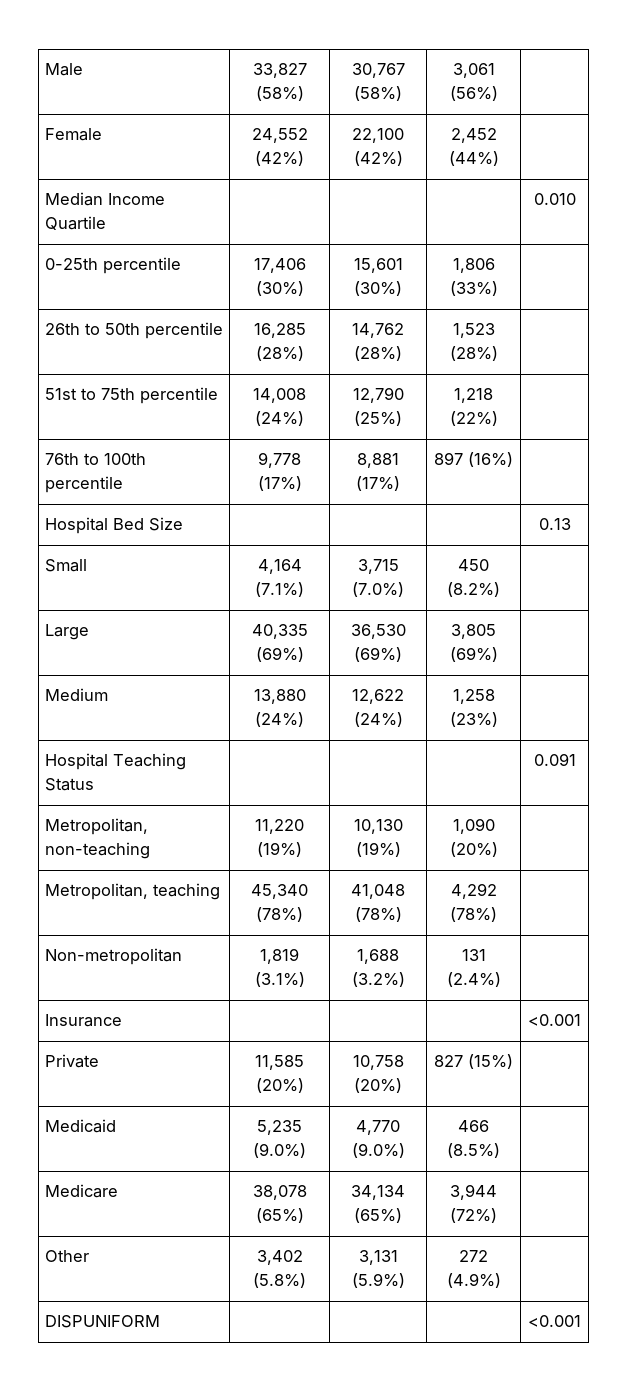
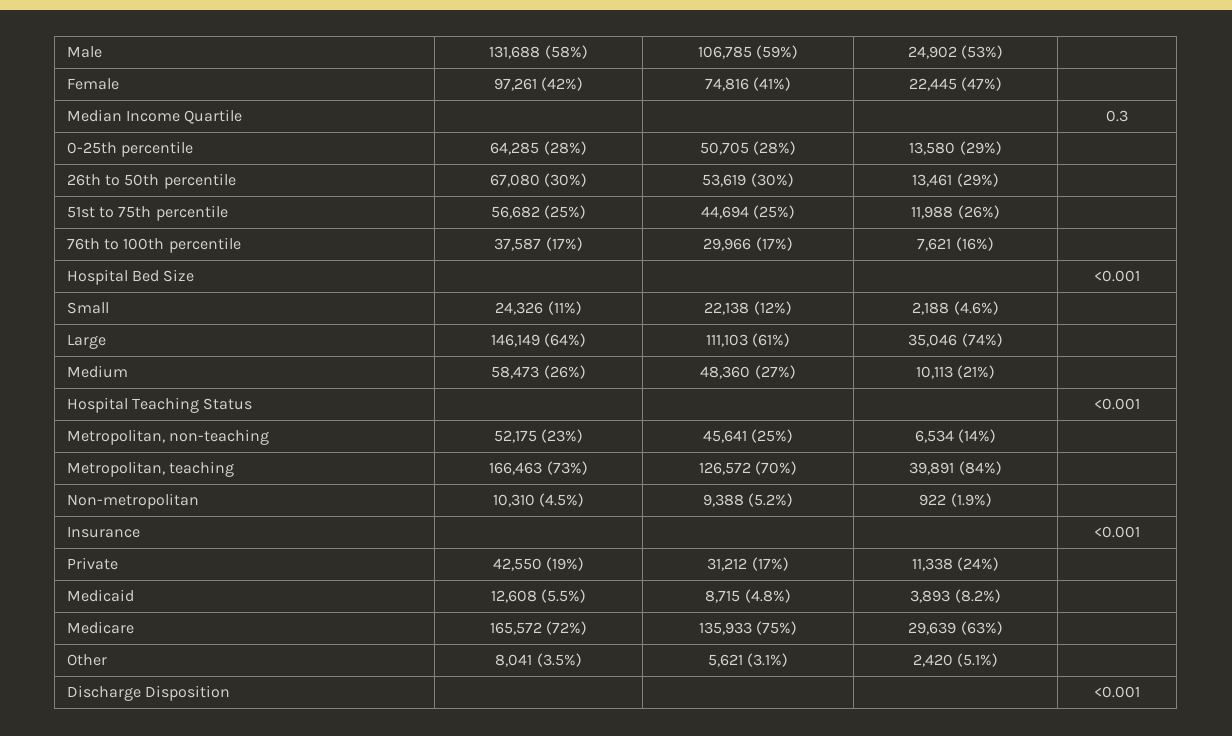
[252,63,307,78] [255,86,304,101] [351,63,405,78] [354,86,402,101] [452,63,495,78] [449,86,498,101] 33,827 (58%) | 30,767 (58%) | 3,061 (56%) -> [489,45,588,59] [697,45,799,59] [907,45,1004,59] 131,688 (58%) | 106,785 (59%) | 24,902 (53%)
[251,128,308,143] [255,151,304,166] [352,128,404,143] [353,151,403,166] [450,128,497,143] [448,151,499,166] 24,552 (42%) | 22,100 (42%) | 2,452 (44%) -> [493,77,584,91] [704,77,792,91] [908,77,1003,91] 97,261 (42%) | 74,816 (41%) | 22,445 (47%)
[533,193,576,205] 0.010 -> [1106,110,1128,122] 0.3
[253,258,306,273] [255,281,304,296] [353,258,403,273] [354,281,402,296] [452,258,495,273] [449,281,498,296] [44,322,223,339] [253,323,306,338] [255,346,304,361] [352,323,404,338] [354,346,402,361] [452,323,495,338] [449,346,498,361] [44,387,218,404] [253,388,306,403] [255,411,304,426] [352,387,404,403] [354,411,402,426] [454,388,493,403] [449,411,498,426] 17,406 (30%) | 15,601 (30%) | 1,806 (33%) | // 26th to 50th percentile | 16,285 (28%) | 14,762 (28%) | 1,523 (28%) | // 51st to 75th percentile | 14,008 (24%) | 12,790 (25%) | 1,218 (22%) -> [490,141,587,155] [699,141,797,155] [909,141,1002,155] [66,173,236,189] [489,173,588,187] [702,173,794,187] [912,173,999,187] [66,205,228,221] [490,205,587,219] [700,205,796,219] [911,205,1000,219] 64,285 (28%) | 50,705 (28%) | 13,580 (29%) | // 26th to 50th percentile | 67,080 (30%) | 53,619 (30%) | 13,461 (29%) | // 51st to 75th percentile | 56,682 (25%) | 44,694 (25%) | 11,988 (26%)
[258,452,301,468] [257,476,302,491] [357,453,399,468] [356,476,400,491] [434,452,463,465] 9,778 (17%) | 8,881 (17%) | 897 -> [494,237,583,251] [703,237,793,251] [917,238,952,251] 37,587 (17%) | 29,966 (17%) | 7,621
[538,518,571,530] 0.13 -> [1094,270,1140,282] <0.001
[257,559,302,574] [255,582,304,597] [357,559,399,574] [352,582,404,597] [458,559,489,571] [447,582,500,597] [44,624,89,640] [251,624,308,639] [255,647,304,662] [350,624,406,639] [354,647,402,662] [451,624,496,639] [449,647,498,662] [44,688,108,701] [253,689,306,704] [255,712,304,727] [352,689,404,704] [353,712,403,727] [452,689,495,704] [449,712,498,727] 4,164 (7.1%) | 3,715 (7.0%) | 450 (8.2%) | // Large | 40,335 (69%) | 36,530 (69%) | 3,805 (69%) | // Medium | 13,880 (24%) | 12,622 (24%) | 1,258 (23%) -> [495,301,582,315] [704,301,792,315] [912,301,999,315] [66,334,106,349] [490,333,587,347] [705,333,791,347] [908,333,1003,347] [66,365,128,378] [491,365,586,379] [700,365,796,379] [915,365,996,379] 24,326 (11%) | 22,138 (12%) | 2,188 (4.6%) | // Large | 146,149 (64%) | 111,103 (61%) | 35,046 (74%) | // Medium | 58,473 (26%) | 48,360 (27%) | 10,113 (21%)
[533,753,576,766] 0.091 -> [1094,398,1140,410] <0.001
[255,819,304,834] [257,842,302,857] [353,819,403,834] [355,842,401,857] [452,818,495,834] [449,842,498,857] [44,883,220,900] [251,884,308,899] [256,907,303,922] [351,884,405,899] [354,907,402,922] [450,883,497,899] [450,907,497,922] [44,948,182,965] [260,948,299,964] [254,972,305,987] [357,949,399,964] [351,972,405,987] [461,949,486,961] [446,972,501,987] [44,1014,122,1027] [528,1014,581,1026] [44,1054,99,1068] [255,1055,304,1070] [255,1078,304,1093] [352,1055,404,1070] [354,1078,402,1093] [434,1054,513,1069] [44,1119,116,1133] [257,1120,302,1135] [253,1143,306,1158] [356,1120,400,1135] [351,1143,405,1158] [458,1120,489,1132] [447,1143,500,1158] [44,1184,118,1198] [252,1185,307,1200] [255,1208,304,1223] [351,1185,405,1200] [354,1208,402,1223] [450,1184,497,1200] [450,1208,497,1223] [44,1250,89,1262] [256,1250,303,1265] [253,1273,306,1288] [358,1250,398,1265] [351,1273,405,1288] [459,1250,488,1262] [446,1273,501,1288] [44,1315,160,1328] 11,220 (19%) | 10,130 (19%) | 1,090 (20%) | // Metropolitan, teaching | 45,340 (78%) | 41,048 (78%) | 4,292 (78%) | // Non-metropolitan | 1,819 (3.1%) | 1,688 (3.2%) | 131 (2.4%) | // Insurance | | | | <0.001 // Private | 11,585 (20%) | 10,758 (20%) | 827 (15%) | // Medicaid | 5,235 (9.0%) | 4,770 (9.0%) | 466 (8.5%) | // Medicare | 38,078 (65%) | 34,134 (65%) | 3,944 (72%) | // Other | 3,402 (5.8%) | 3,131 (5.9%) | 272 (4.9%) | // DISPUNIFORM -> [493,429,584,443] [702,429,794,443] [914,429,997,443] [66,461,235,477] [489,461,588,475] [698,461,798,475] [909,461,1002,475] [66,493,199,509] [492,493,585,507] [702,493,794,507] [919,493,992,507] [66,526,140,538] [1094,526,1140,538] [66,557,118,570] [492,557,585,571] [707,557,789,571] [911,557,1000,571] [66,589,134,602] [490,589,587,603] [705,589,791,603] [910,589,1001,603] [66,621,134,634] [489,621,588,635] [698,621,798,635] [908,621,1003,635] [66,654,107,666] [495,653,582,667] [707,653,789,667] [912,653,999,667] [66,685,231,701] 52,175 (23%) | 45,641 (25%) | 6,534 (14%) | // Metropolitan, teaching | 166,463 (73%) | 126,572 (70%) | 39,891 (84%) | // Non-metropolitan | 10,310 (4.5%) | 9,388 (5.2%) | 922 (1.9%) | // Insurance | | | | <0.001 // Private | 42,550 (19%) | 31,212 (17%) | 11,338 (24%) | // Medicaid | 12,608 (5.5%) | 8,715 (4.8%) | 3,893 (8.2%) | // Medicare | 165,572 (72%) | 135,933 (75%) | 29,639 (63%) | // Other | 8,041 (3.5%) | 5,621 (3.1%) | 2,420 (5.1%) | // Discharge Disposition

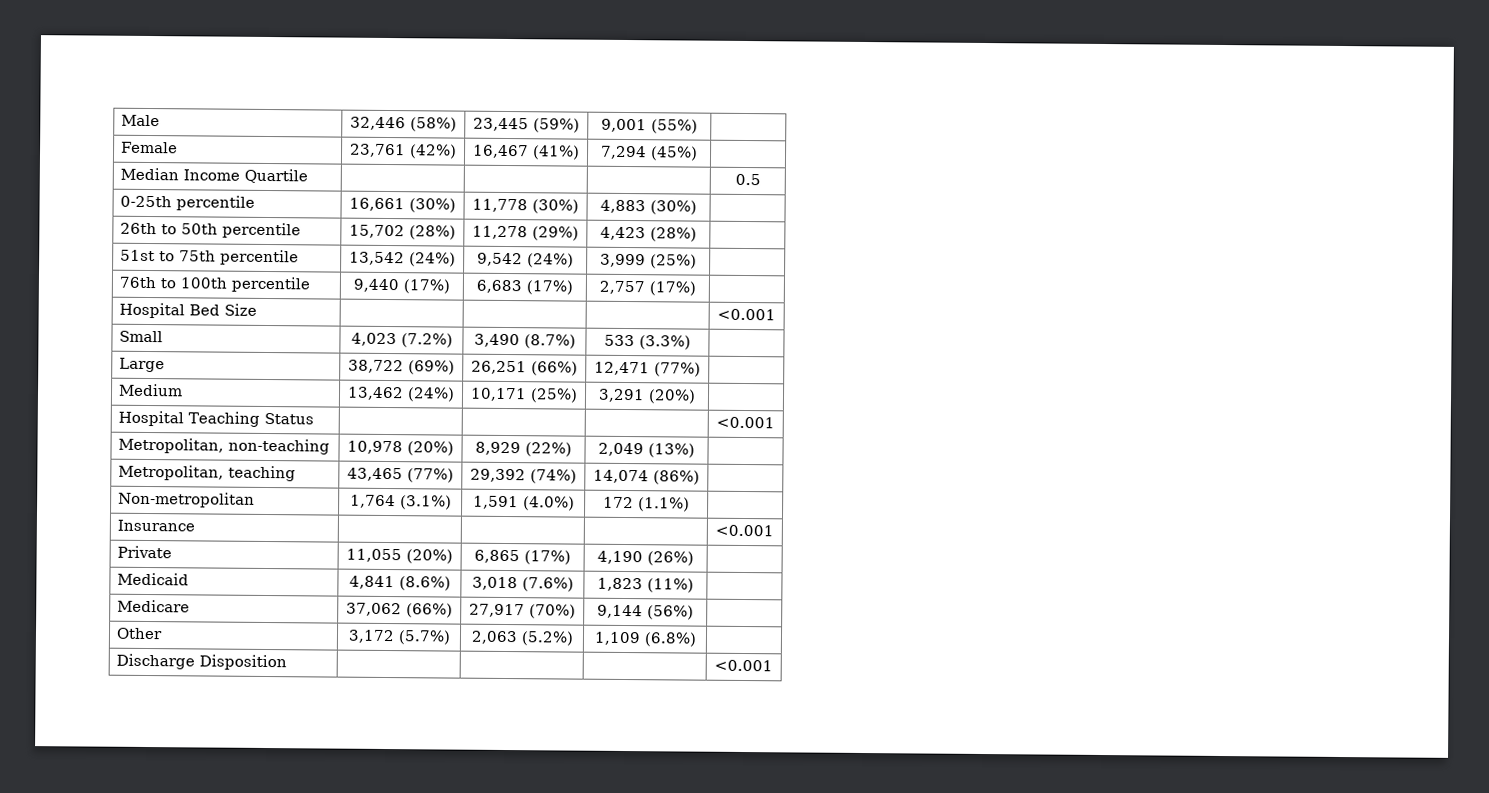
[489,46,541,59] 131,688 -> [350,116,406,131] 32,446
[697,46,752,59] 106,785 -> [473,117,529,132] 23,445
[907,45,1004,59] 24,902 (53%) -> [601,118,698,134] 9,001 (55%)
[493,78,537,91] 97,261 -> [349,143,406,158] 23,761
[704,78,749,91] 74,816 -> [472,144,529,159] 16,467
[908,77,1003,91] 22,445 (47%) -> [600,145,698,161] 7,294 (45%)
[1106,110,1128,122] 0.3 -> [734,173,761,186] 0.5
[490,141,587,155] [699,141,797,155] [909,141,1002,155] [66,173,236,189] [489,173,588,187] [702,173,794,187] [912,173,999,187] [66,205,228,221] [490,205,587,219] [700,205,796,219] [911,205,1000,219] 64,285 (28%) | 50,705 (28%) | 13,580 (29%) | // 26th to 50th percentile | 67,080 (30%) | 53,619 (30%) | 13,461 (29%) | // 51st to 75th percentile | 56,682 (25%) | 44,694 (25%) | 11,988 (26%) -> [349,197,456,213] [472,198,579,214] [600,199,697,215] [120,222,302,239] [349,224,456,240] [472,225,579,241] [600,226,697,242] [120,249,300,266] [349,251,456,267] [477,252,574,268] [600,253,697,269] 16,661 (30%) | 11,778 (30%) | 4,883 (30%) | // 26th to 50th percentile | 15,702 (28%) | 11,278 (29%) | 4,423 (28%) | // 51st to 75th percentile | 13,542 (24%) | 9,542 (24%) | 3,999 (25%)
[494,237,583,251] [703,237,793,251] [917,237,994,251] 37,587 (17%) | 29,966 (17%) | 7,621 (16%) -> [353,278,450,294] [476,279,573,295] [599,280,696,296] 9,440 (17%) | 6,683 (17%) | 2,757 (17%)
[495,301,582,315] [704,301,792,315] [912,301,999,315] [66,334,106,349] [490,333,587,347] [705,333,791,347] [908,333,1003,347] [66,365,128,378] [491,365,586,379] [700,365,796,379] [915,365,996,379] 24,326 (11%) | 22,138 (12%) | 2,188 (4.6%) | // Large | 146,149 (64%) | 111,103 (61%) | 35,046 (74%) | // Medium | 58,473 (26%) | 48,360 (27%) | 10,113 (21%) -> [350,332,453,348] [473,333,576,349] [604,334,691,350] [119,357,166,373] [348,359,455,375] [471,360,578,376] [594,361,701,377] [118,383,184,397] [347,386,455,402] [470,387,578,403] [598,388,696,404] 4,023 (7.2%) | 3,490 (8.7%) | 533 (3.3%) | // Large | 38,722 (69%) | 26,251 (66%) | 12,471 (77%) | // Medium | 13,462 (24%) | 10,171 (25%) | 3,291 (20%)
[493,429,584,443] [702,429,794,443] [914,429,997,443] [66,461,235,477] [489,461,588,475] [698,461,798,475] [909,461,1002,475] [66,493,199,509] [492,493,585,507] [702,493,794,507] [919,493,992,507] 52,175 (23%) | 45,641 (25%) | 6,534 (14%) | // Metropolitan, teaching | 166,463 (73%) | 126,572 (70%) | 39,891 (84%) | // Non-metropolitan | 10,310 (4.5%) | 9,388 (5.2%) | 922 (1.9%) -> [347,440,454,456] [475,441,572,457] [598,442,695,458] [118,464,297,482] [347,467,454,483] [470,468,577,484] [593,469,700,485] [118,491,256,508] [349,494,452,510] [472,495,575,511] [603,496,690,512] 10,978 (20%) | 8,929 (22%) | 2,049 (13%) | // Metropolitan, teaching | 43,465 (77%) | 29,392 (74%) | 14,074 (86%) | // Non-metropolitan | 1,764 (3.1%) | 1,591 (4.0%) | 172 (1.1%)
[492,557,585,571] [707,557,789,571] [911,557,1000,571] 42,550 (19%) | 31,212 (17%) | 11,338 (24%) -> [346,548,453,564] [474,549,571,565] [597,550,694,566] 11,055 (20%) | 6,865 (17%) | 4,190 (26%)
[490,589,587,603] [705,589,791,603] [910,589,1001,603] [66,621,134,634] [489,621,588,635] [698,621,798,635] [908,621,1003,635] [66,654,107,666] [495,653,582,667] [707,653,789,667] [912,653,999,667] 12,608 (5.5%) | 8,715 (4.8%) | 3,893 (8.2%) | // Medicare | 165,572 (72%) | 135,933 (75%) | 29,639 (63%) | // Other | 8,041 (3.5%) | 5,621 (3.1%) | 2,420 (5.1%) -> [348,575,451,591] [471,576,574,592] [597,577,694,593] [117,599,191,613] [346,602,453,618] [469,603,576,619] [597,604,694,620] [116,627,164,640] [347,629,451,645] [470,630,574,646] [593,631,697,647] 4,841 (8.6%) | 3,018 (7.6%) | 1,823 (11%) | // Medicare | 37,062 (66%) | 27,917 (70%) | 9,144 (56%) | // Other | 3,172 (5.7%) | 2,063 (5.2%) | 1,109 (6.8%)

